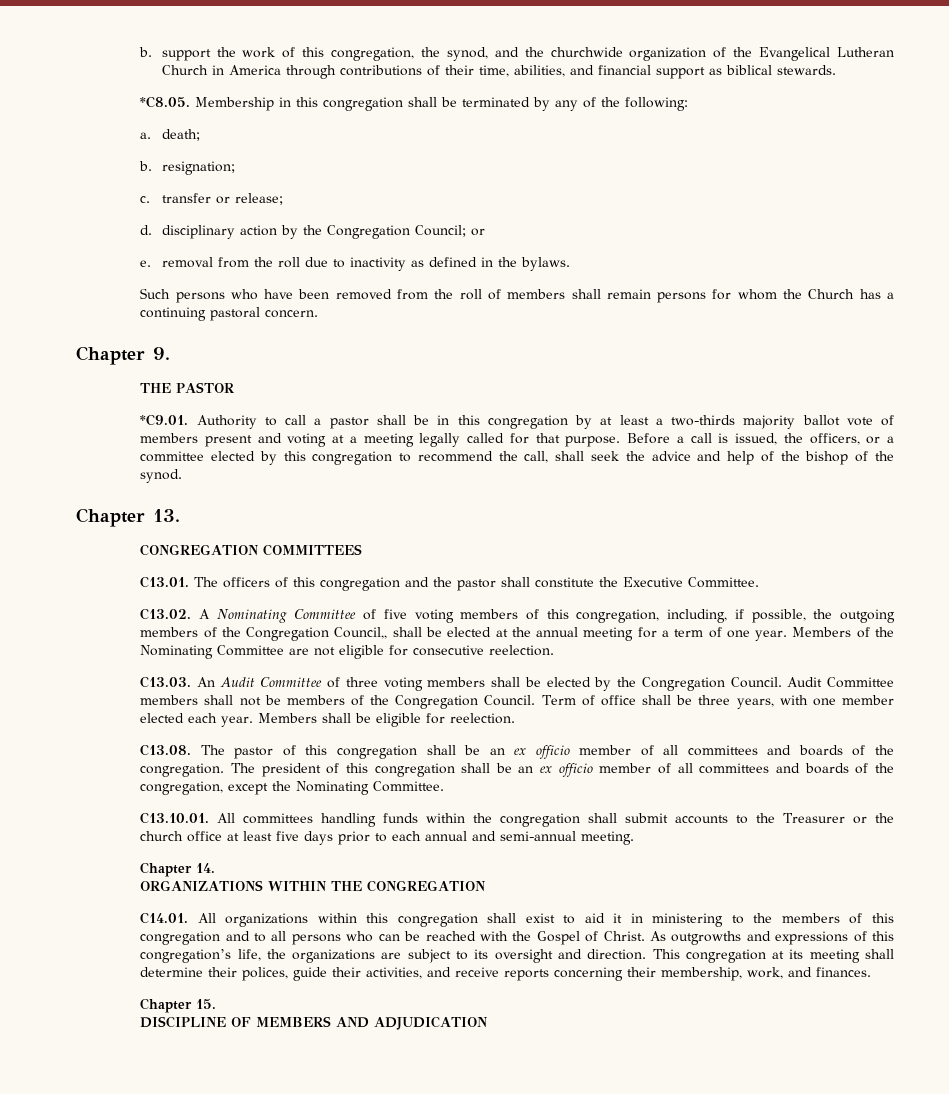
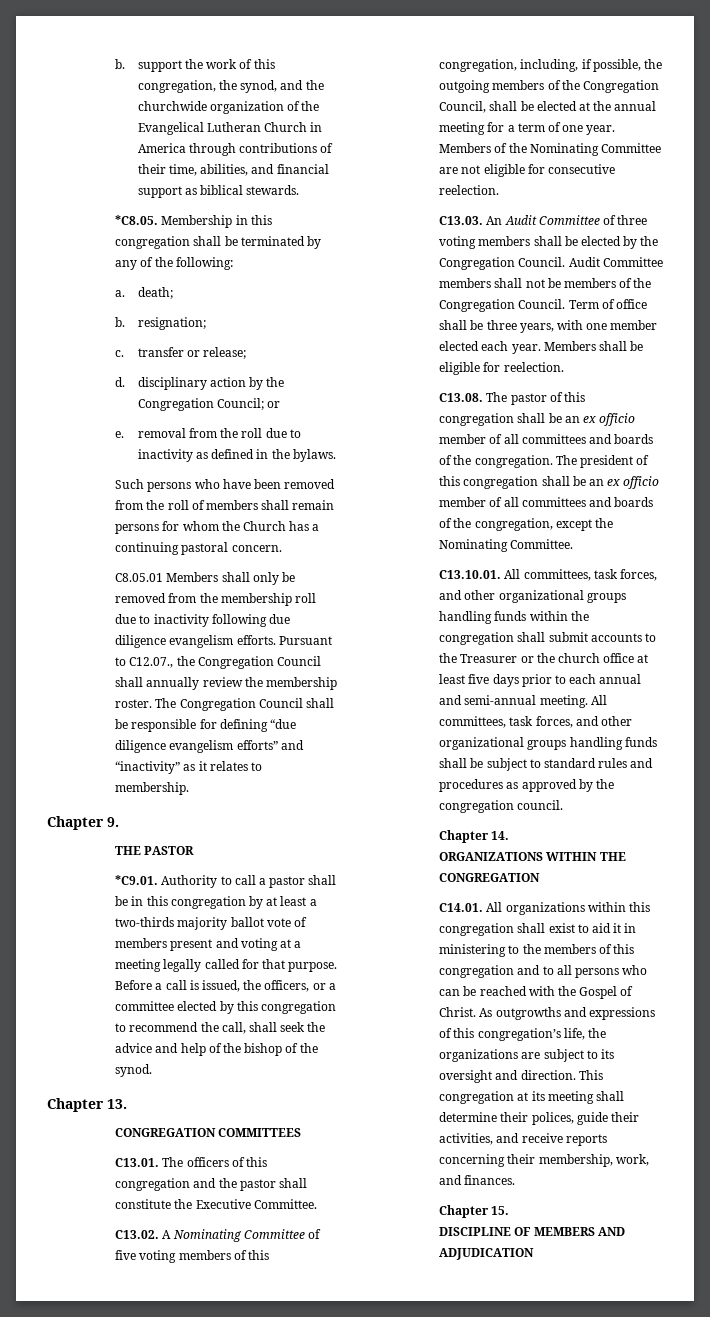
(319, 314) none -> [115,572,296,585] [115,593,317,606] [115,614,291,627] [115,635,332,648] [115,656,322,669] [115,677,338,690] [115,698,335,711] [115,719,297,732] [115,740,304,753] [115,761,263,774] [115,782,190,795] // C8.05.01 Members shall only be removed from the membership roll due to inactivity following due diligence evangelism efforts. Pursuant to C12.07., the Congregation Council shall annually review the membership roster. The Congregation Council shall be responsible for defining “due diligence evangelism efforts” and “inactivity” as it relates to membership.
[334,627,388,639] Council,, -> [439,101,487,113] Council,
[243,813,314,824] committees -> [523,569,658,581] [439,590,626,603] committees, task forces, and other organizational groups
(635, 838) none -> [590,695,607,705] [439,716,633,728] [439,737,657,750] [439,758,654,771] [439,779,615,792] [439,800,564,813] All committees, task forces, and other organizational groups handling funds shall be subject to standard rules and procedures as approved by the congregation council.

